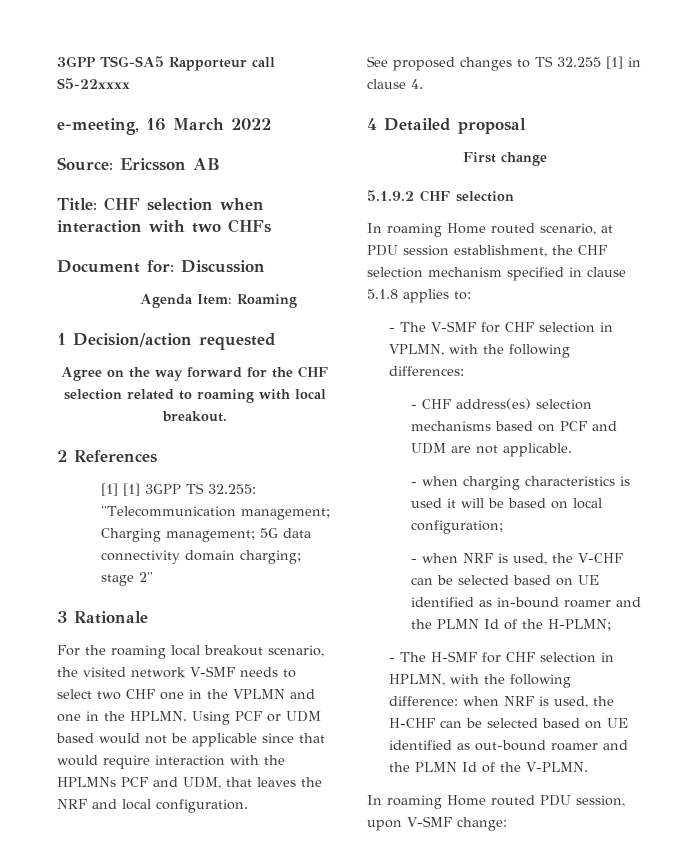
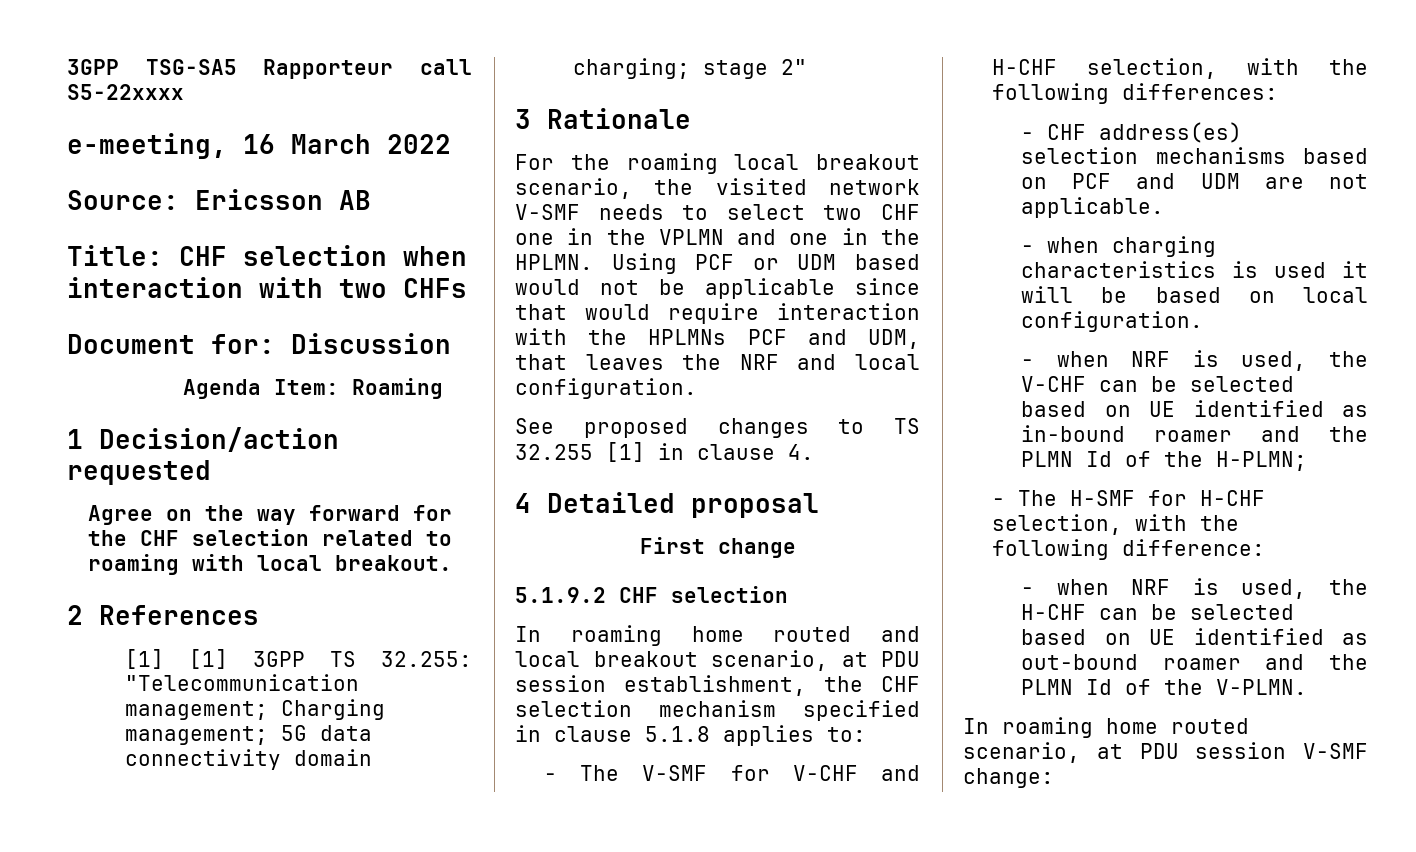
[447,223,535,234] Home routed -> [691,626,920,642] [515,651,698,667] home routed and local breakout
[505,322,614,333] [389,344,445,356] CHF selection in VPLMN, -> [792,765,920,781] [992,58,1218,79] V-CHF and H-CHF selection,
[411,520,504,534] configuration; -> [1021,311,1204,332] configuration.
[506,652,615,663] [389,674,446,686] CHF selection in HPLMN, -> [1200,490,1266,506] [992,514,1123,535] H-CHF selection,
(459, 701) none -> [1021,587,1035,595] // -
[447,795,625,807] [367,820,402,831] Home routed PDU session, upon -> [1106,718,1249,734] [963,742,1287,763] home routed scenario, at PDU session

